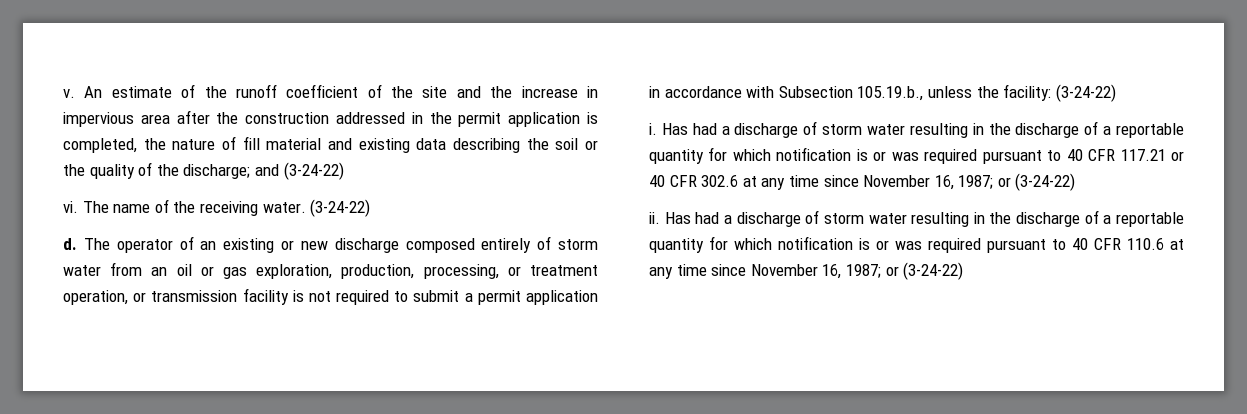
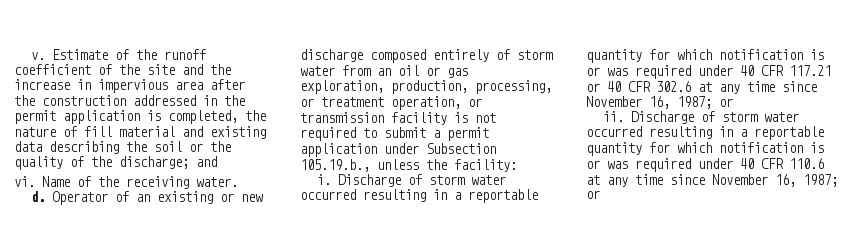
[84,86,172,98] An estimate -> [51,49,108,60] Estimate
[283,162,344,180] (3-24-22) -> (217, 161) none
[82,201,151,213] The name -> [42,176,70,187] Name
[310,199,371,217] (3-24-22) -> (238, 182) none
[83,238,173,253] The operator -> [51,191,108,205] Operator
[649,86,775,98] in accordance with -> [384,143,419,154] under
[1055,84,1116,102] (3-24-22) -> (517, 165) none
[661,121,1099,138] Has had a discharge of storm water resulting in the discharge of -> [337,174,506,187] [300,189,447,202] Discharge of storm water occurred resulting in
[982,150,1062,164] pursuant to -> [698,65,733,76] under
[1015,173,1076,191] (3-24-22) -> (733, 102) none
[664,210,1099,227] Has had a discharge of storm water resulting in the discharge of -> [630,111,799,124] [586,126,733,139] Discharge of storm water occurred resulting in
[987,239,1066,253] pursuant to -> [698,158,733,169] under
[903,262,964,280] (3-24-22) -> (600, 194) none

